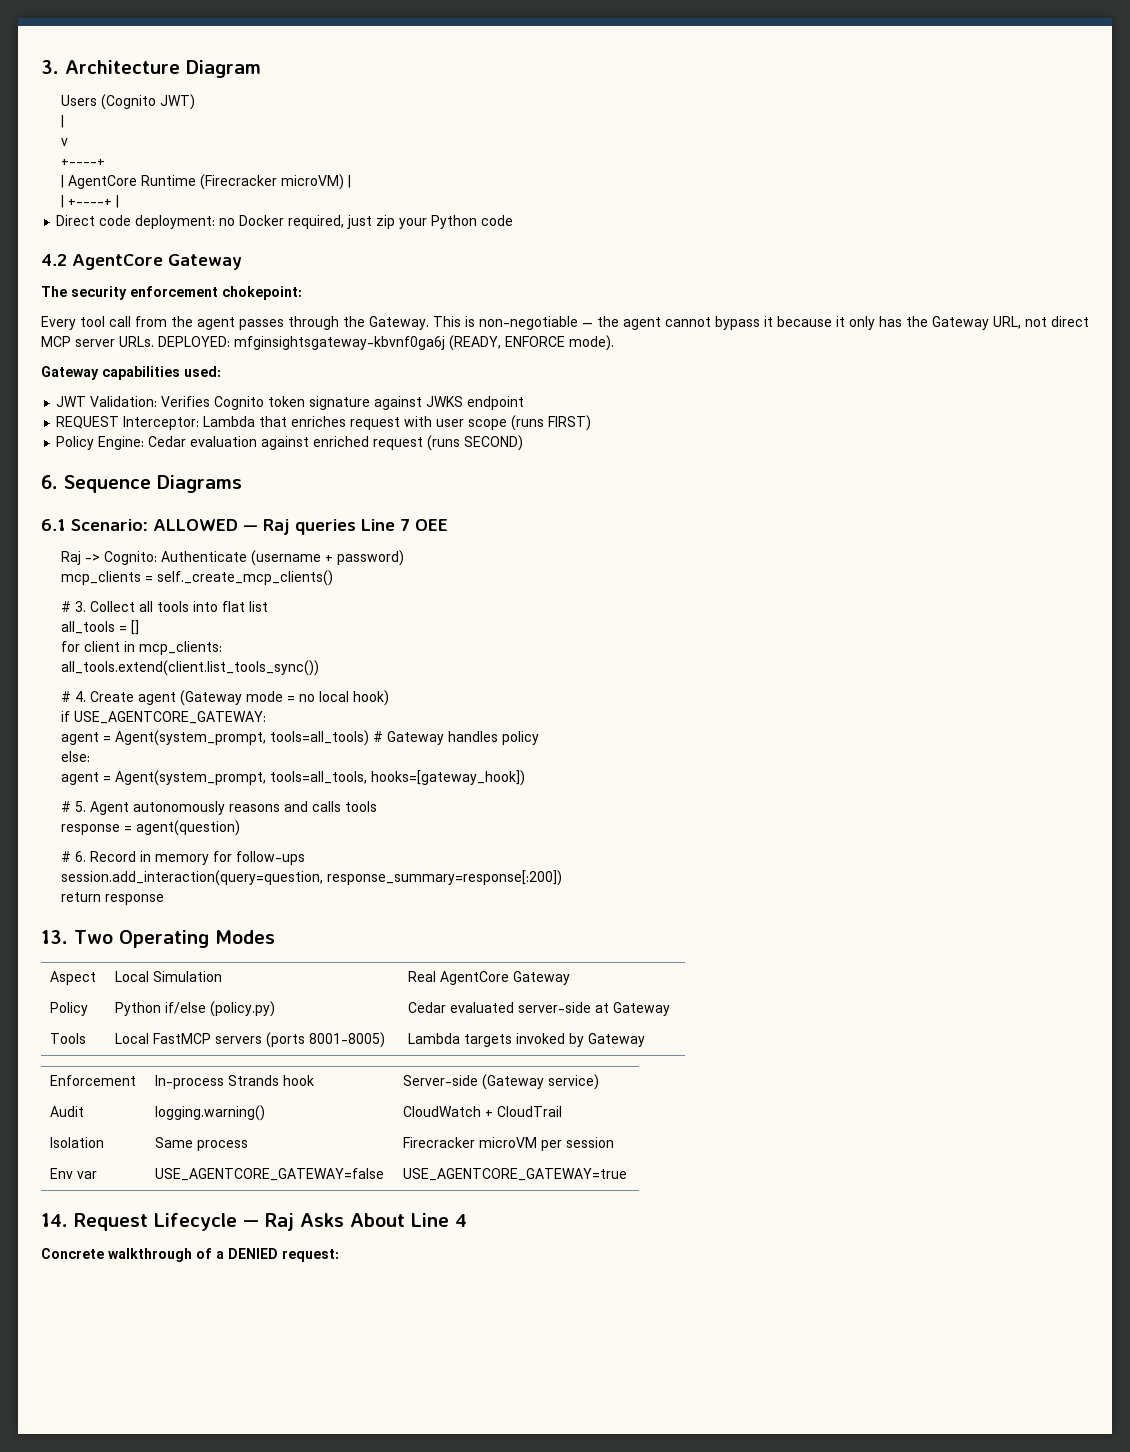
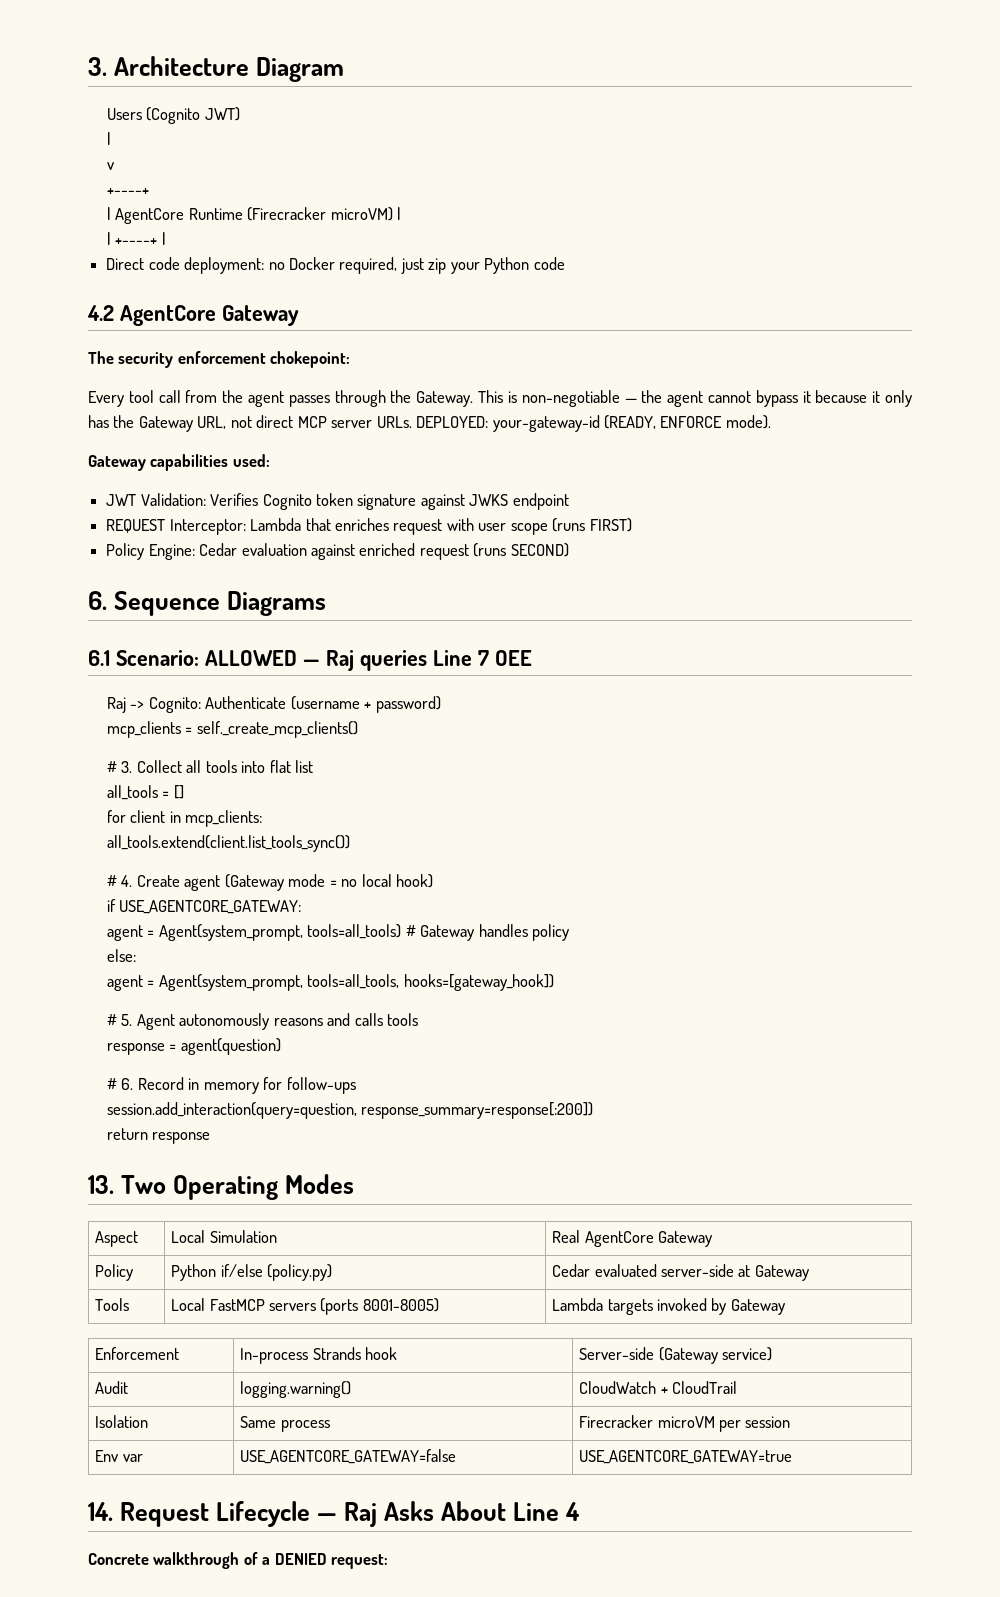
[234,336,445,350] mfginsightsgateway-kbvnf0ga6j -> [492,415,600,432] your-gateway-id

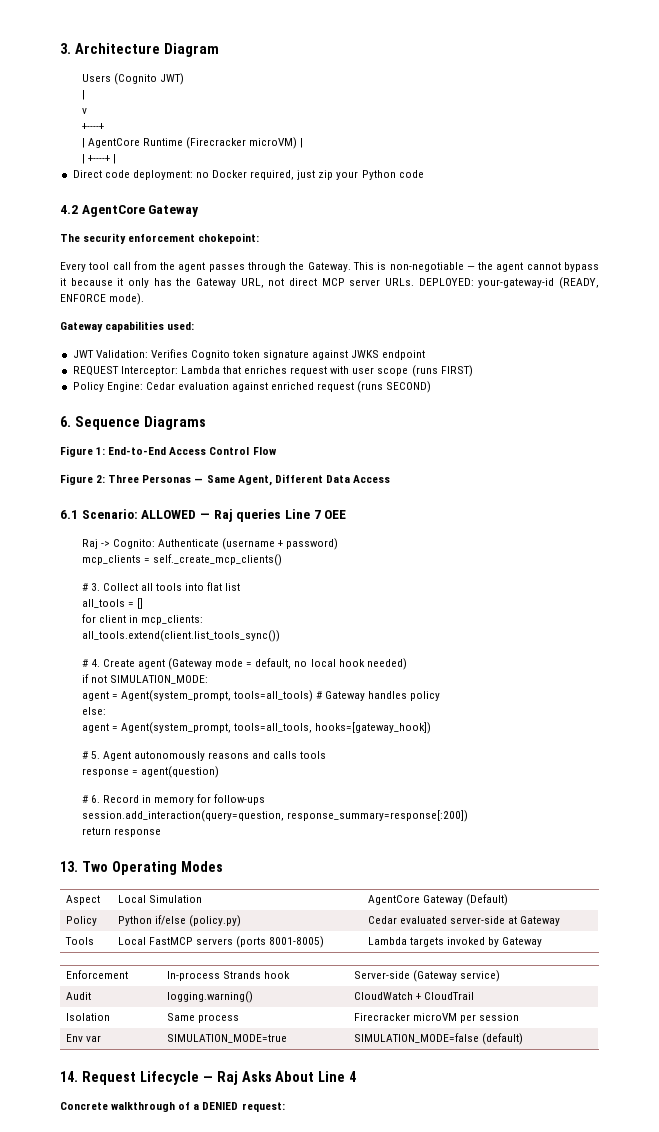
(327, 603) none -> [60,446,277,457] [60,474,390,486] // Figure 1: End-to-End Access Control Flow // Figure 2: Three Personas — Same Agent, Different Data Access
(337, 883) none -> [255,658,292,669] default,
[395,874,433,888] hook) -> [338,658,407,670] hook needed)
[119,900,302,914] USE_AGENTCORE_GATEWAY: -> [90,675,208,684] not SIMULATION_MODE:
[552,1230,712,1247] Real AgentCore Gateway -> [367,894,508,906] AgentCore Gateway (Default)
[240,1449,457,1464] [579,1450,793,1464] USE_AGENTCORE_GATEWAY=false | USE_AGENTCORE_GATEWAY=true -> [166,1034,287,1043] [353,1033,523,1045] SIMULATION_MODE=true | SIMULATION_MODE=false (default)

